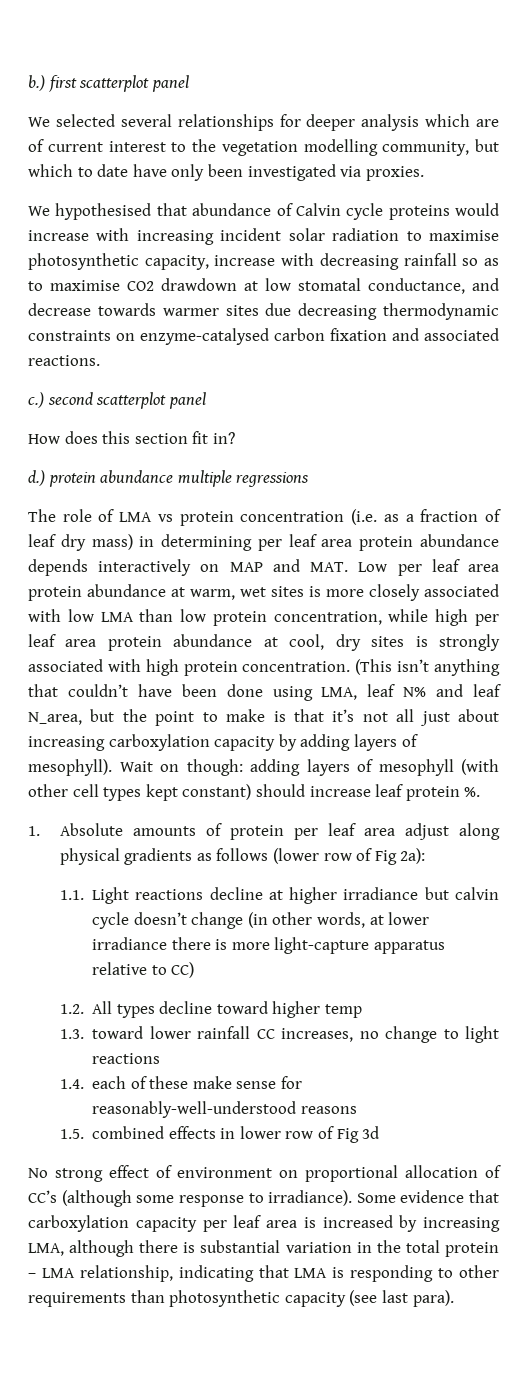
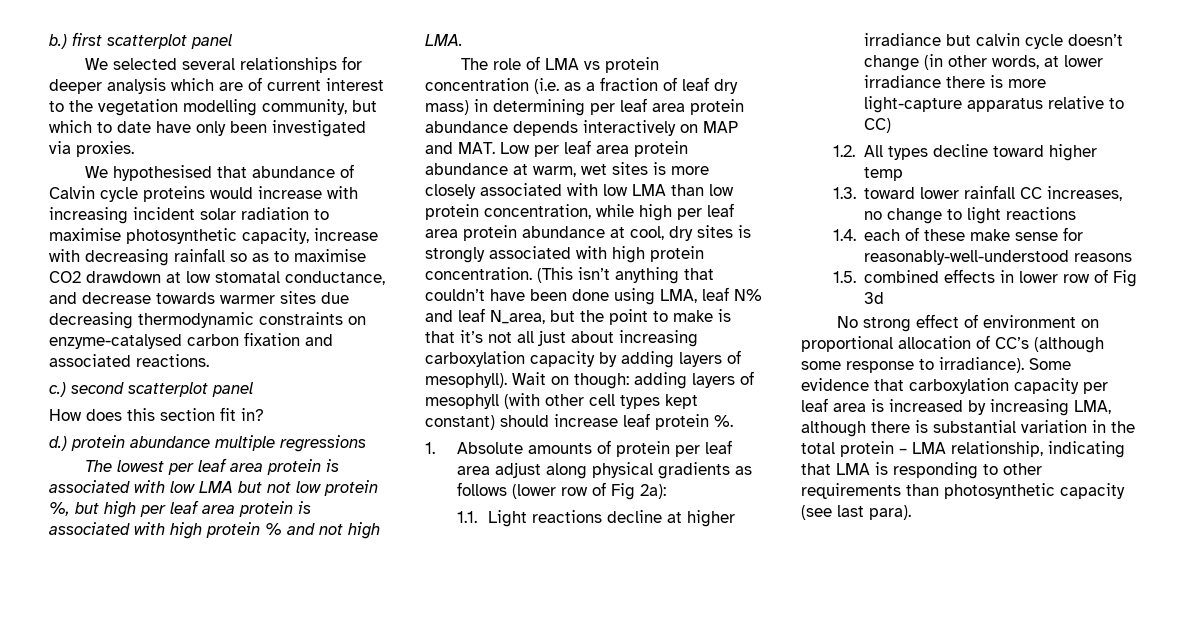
(310, 479) none -> [84,458,339,475] [49,480,378,496] [49,500,311,518] [49,522,380,539] [425,34,463,46] // The lowest per leaf area protein is associated with low LMA but not low protein %, but high per leaf area protein is associated with high protein % and not high LMA.

